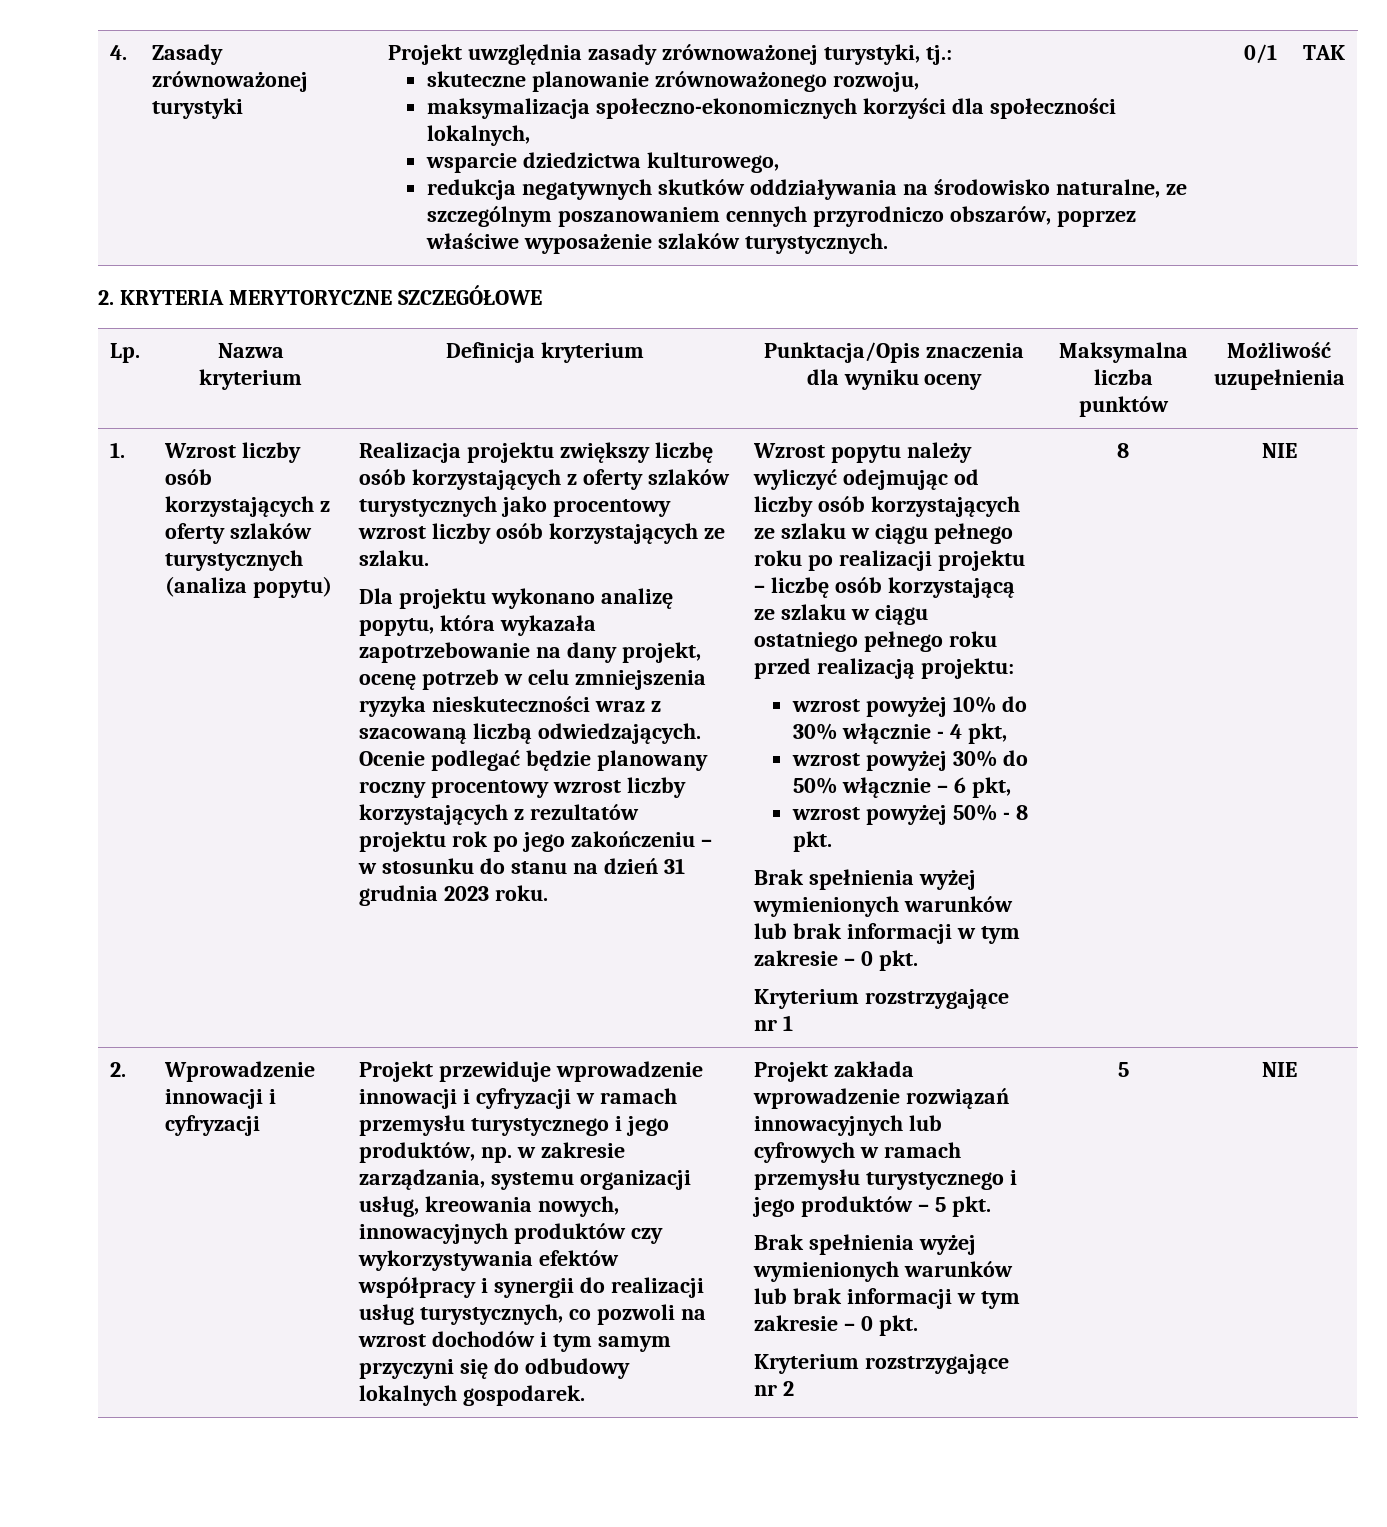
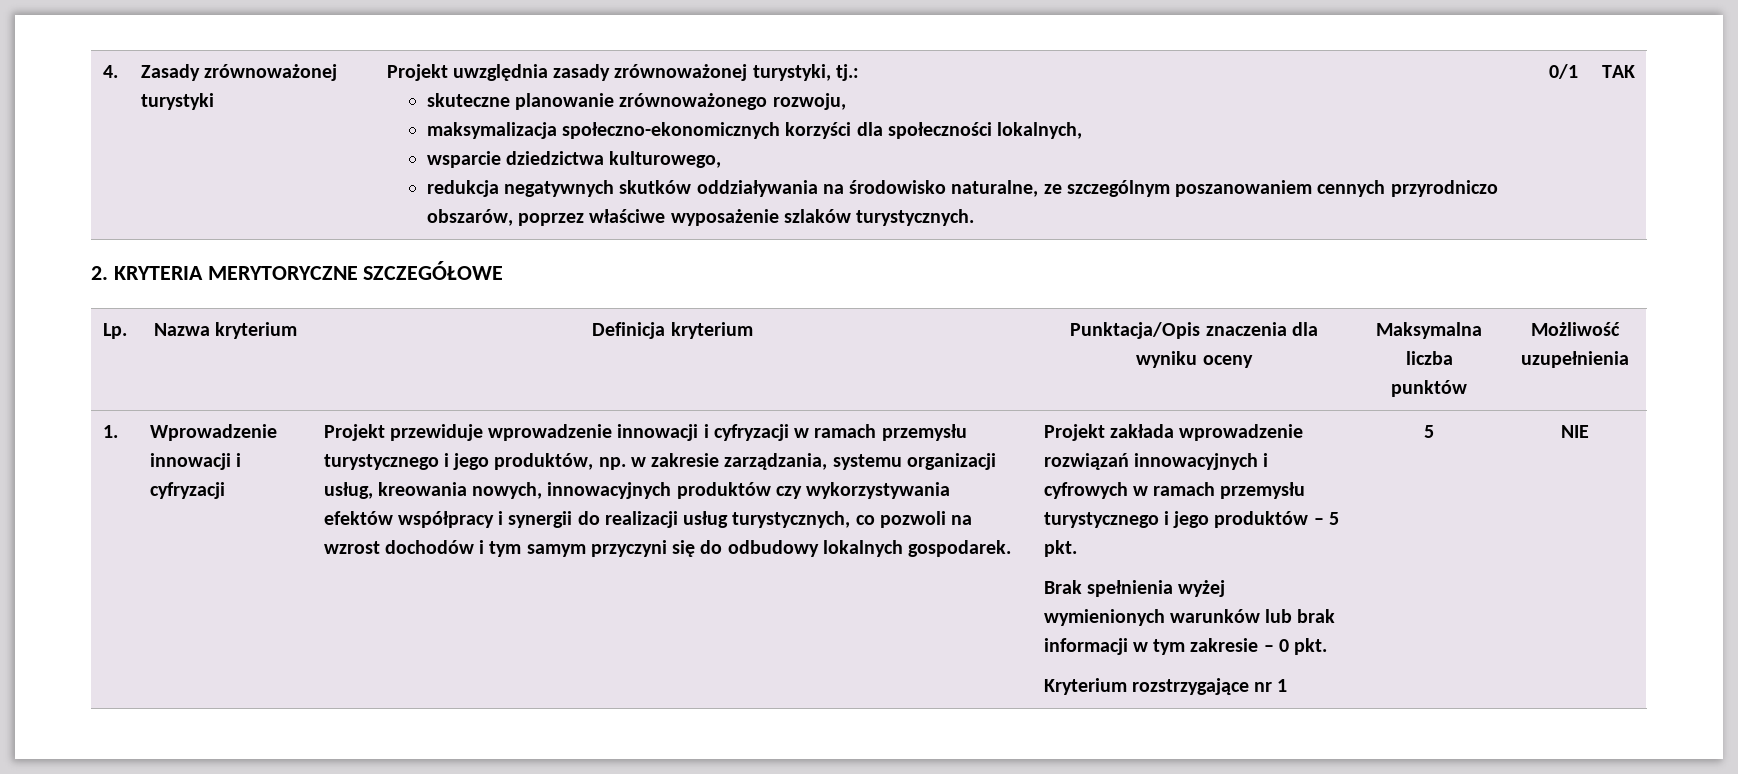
[164,442,302,463] [165,469,213,485] [165,496,331,517] [165,523,313,544] [165,550,304,571] [165,576,333,598] [359,442,714,463] [359,469,731,490] [359,496,672,517] [358,523,726,544] [359,550,430,566] [359,588,674,609] [359,615,597,636] [359,642,702,663] [359,669,707,690] [359,696,662,717] [359,723,702,744] [359,750,709,771] [359,777,687,798] [359,804,640,825] [359,831,713,852] [358,858,686,874] [359,885,549,906] [753,442,973,463] [753,469,980,490] [754,496,1021,517] [754,523,1014,544] [754,550,1026,571] [754,577,1016,598] [754,604,929,625] [754,631,998,652] [754,658,1015,679] [792,696,1028,717] [793,723,1008,744] [792,750,1029,771] [793,777,1012,798] [792,804,1029,825] [793,831,833,852] [754,869,977,890] [753,896,1014,917] [754,923,1021,944] [754,950,919,971] [754,989,1010,1009] [754,1015,794,1031] [1117,443,1129,458] [1261,443,1297,458] [110,1062,127,1077] | Wzrost liczby osób korzystających z oferty szlaków turystycznych (analiza popytu) | Realizacja projektu zwiększy liczbę osób korzystających z oferty szlaków turystycznych jako procentowy wzrost liczby osób korzystających ze szlaku. // Dla projektu wykonano analizę popytu, która wykazała zapotrzebowanie na dany projekt, ocenę potrzeb w celu zmniejszenia ryzyka nieskuteczności wraz z szacowaną liczbą odwiedzających. Ocenie podlegać będzie planowany roczny procentowy wzrost liczby korzystających z rezultatów projektu rok po jego zakończeniu – w stosunku do stanu na dzień 31 grudnia 2023 roku. | Wzrost popytu należy wyliczyć odejmując od liczby osób korzystających ze szlaku w ciągu pełnego roku po realizacji projektu – liczbę osób korzystającą ze szlaku w ciągu ostatniego pełnego roku przed realizacją projektu: // wzrost powyżej 10% do 30% włącznie - 4 pkt, // wzrost powyżej 30% do 50% włącznie – 6 pkt, // wzrost powyżej 50% - 8 pkt. // Brak spełnienia wyżej wymienionych warunków lub brak informacji w tym zakresie – 0 pkt. // Kryterium rozstrzygające nr 1 | 8 | NIE // 2. -> (118, 431) none
[909,1115,943,1131] lub -> [1263,453,1269,467] i
[783,1381,795,1396] 2 -> [1277,679,1288,692] 1

